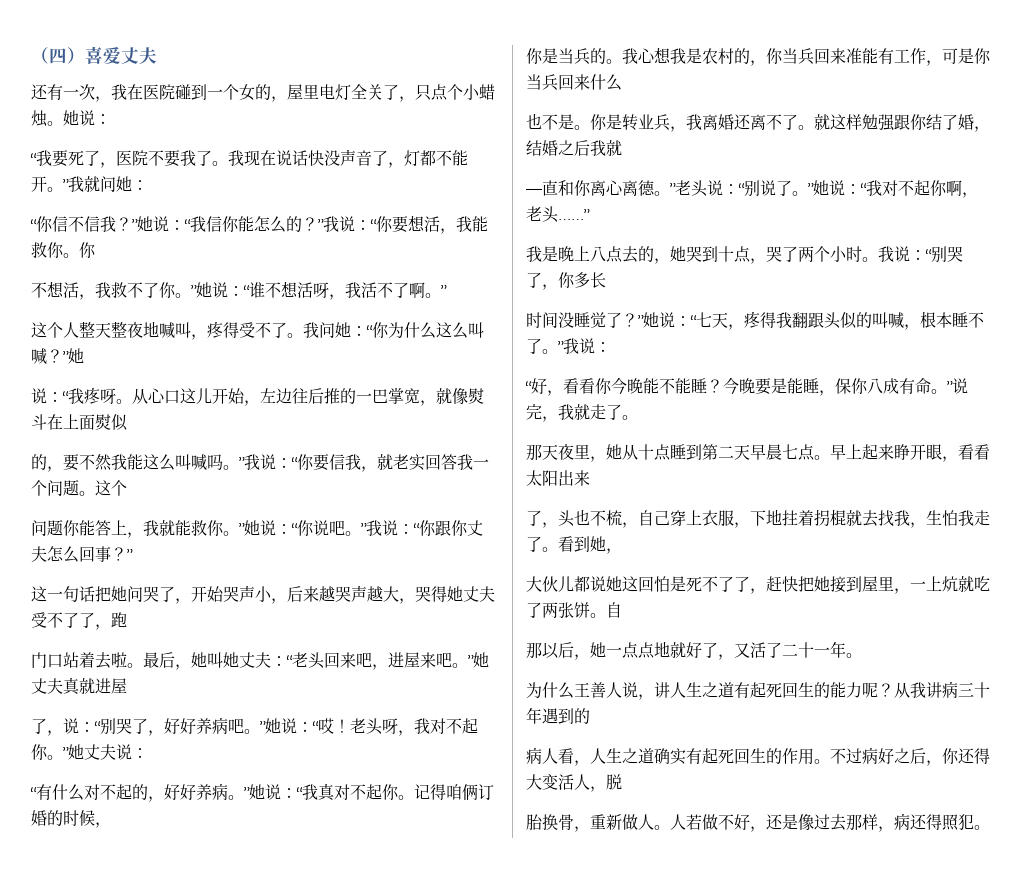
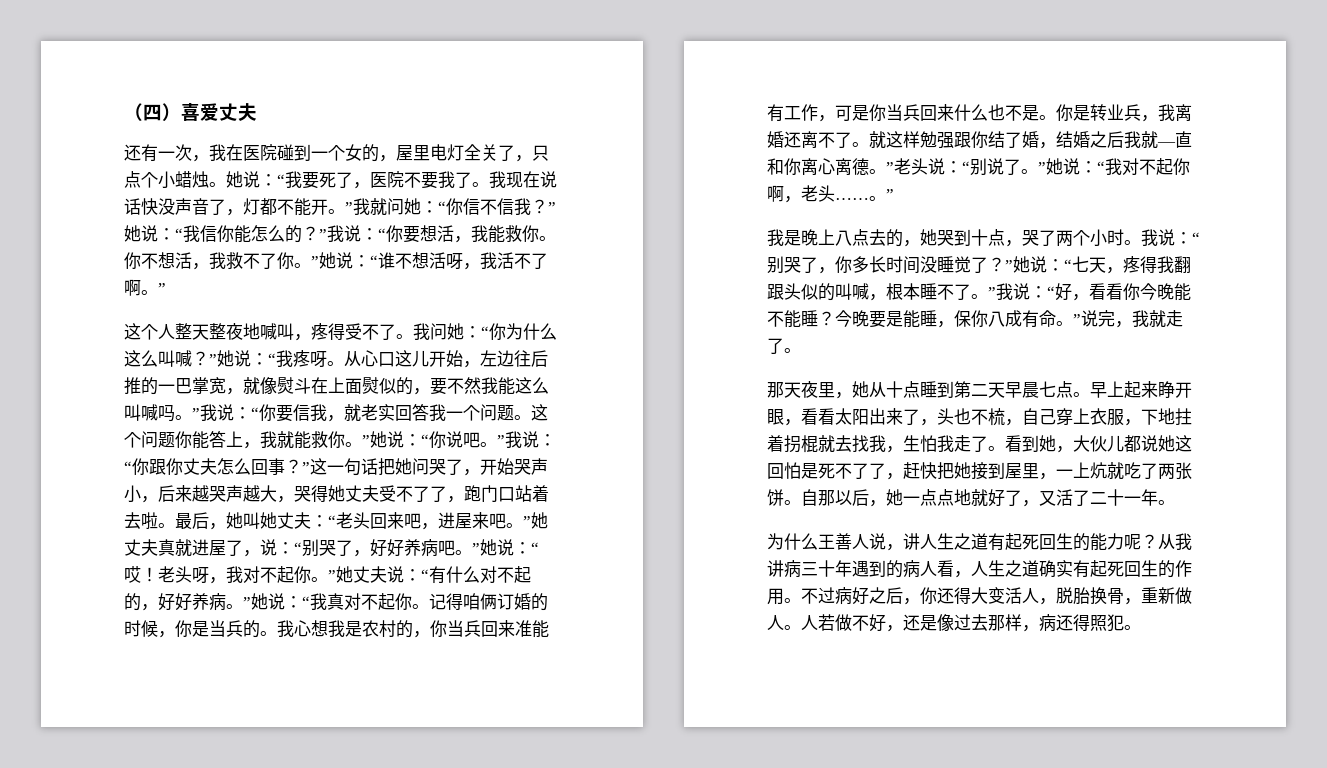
(111, 119) // -> (277, 180) none
(148, 185) // -> (438, 207) none
(96, 250) // -> (141, 260) none
(84, 356) // -> (234, 358) none
(128, 422) // -> (396, 386) none
(127, 488) // -> (141, 440) none
(133, 554) // -> (310, 467) none
(127, 620) // -> (481, 493) none
(127, 686) // -> (226, 548) none
(148, 753) // -> (421, 575) none
(111, 825) // -> (175, 634) none
(622, 82) // -> (988, 112) none
(622, 148) // -> (1158, 139) none
[558,209,590,220] ……” -> [835,189,894,201] ……。”
(606, 280) // -> (886, 264) none
(611, 347) // -> (1047, 292) none
(590, 478) // -> (903, 416) none
(622, 551) // -> (1073, 449) none
(622, 610) // -> (818, 497) none
(590, 716) // -> (903, 569) none
(622, 782) // -> (1073, 595) none

